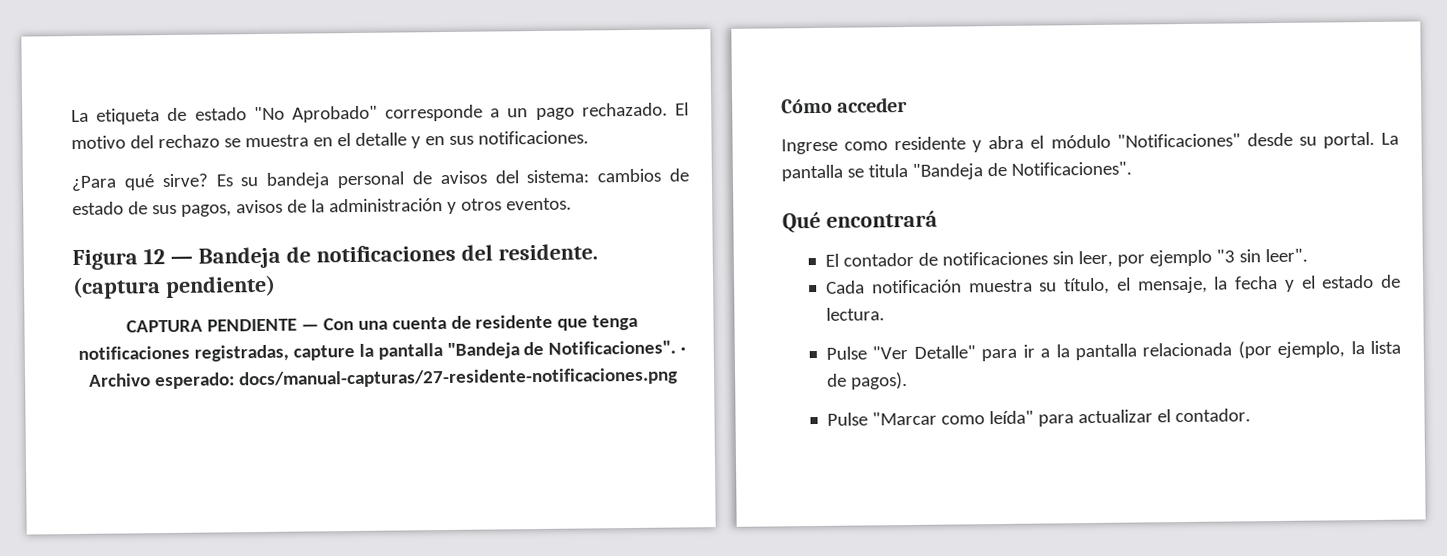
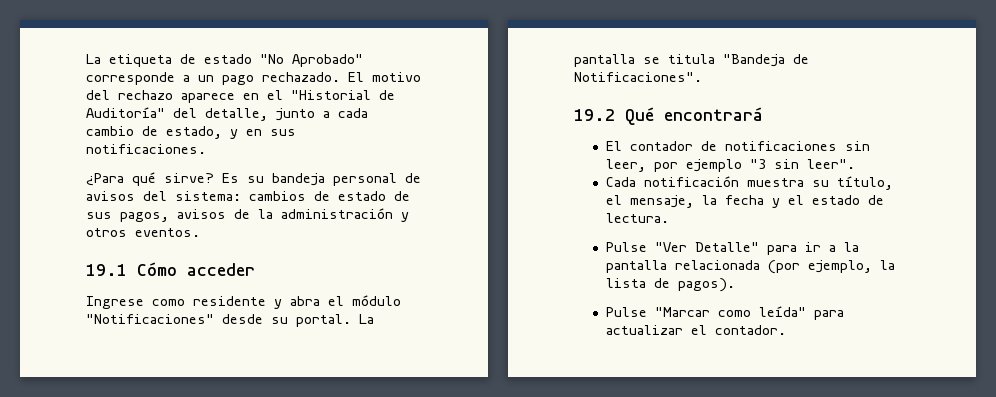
[223,132,407,148] se muestra en el detalle -> [181,90,395,103] [86,107,368,121] [86,126,222,139] aparece en el "Historial de Auditoría" del detalle, junto a cada cambio de estado,
[72,243,598,271] [72,274,276,300] [125,314,639,333] [77,340,687,362] [88,367,678,390] Figura 12 — Bandeja de notificaciones del residente. (captura pendiente) // CAPTURA PENDIENTE — Con una cuenta de residente que tenga notificaciones registradas, capture la pantalla "Bandeja de Notificaciones". · Archivo esperado: docs/manual-capturas/27-residente-notificaciones.png // -> [86,264,127,276] 19.1
(1132, 168) none -> [574,109,615,121] 19.2

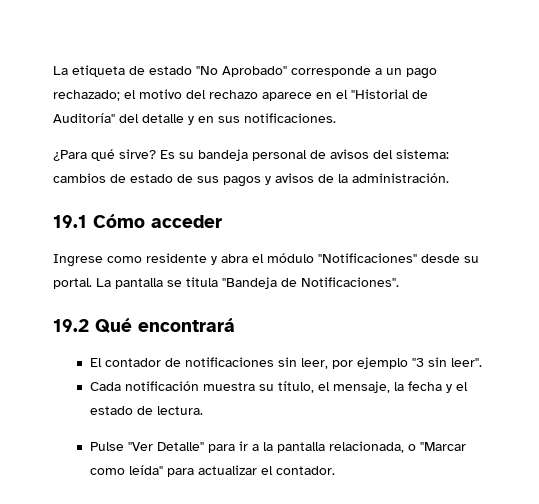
[262,72,364,82] rechazado. El -> [53,90,136,101] rechazado; el
[205,108,368,121] [86,126,222,139] detalle, junto a cada cambio de estado, -> [142,114,184,123] detalle
[120,212,169,222] pagos, -> [223,176,271,187] pagos y
[281,208,409,222] [86,228,200,237] administración y otros eventos. -> [352,173,449,183] administración.
[675,260,896,274] [606,278,736,292] [606,307,648,317] relacionada (por ejemplo, la lista de pagos). // Pulse -> [328,441,416,453] relacionada, o

